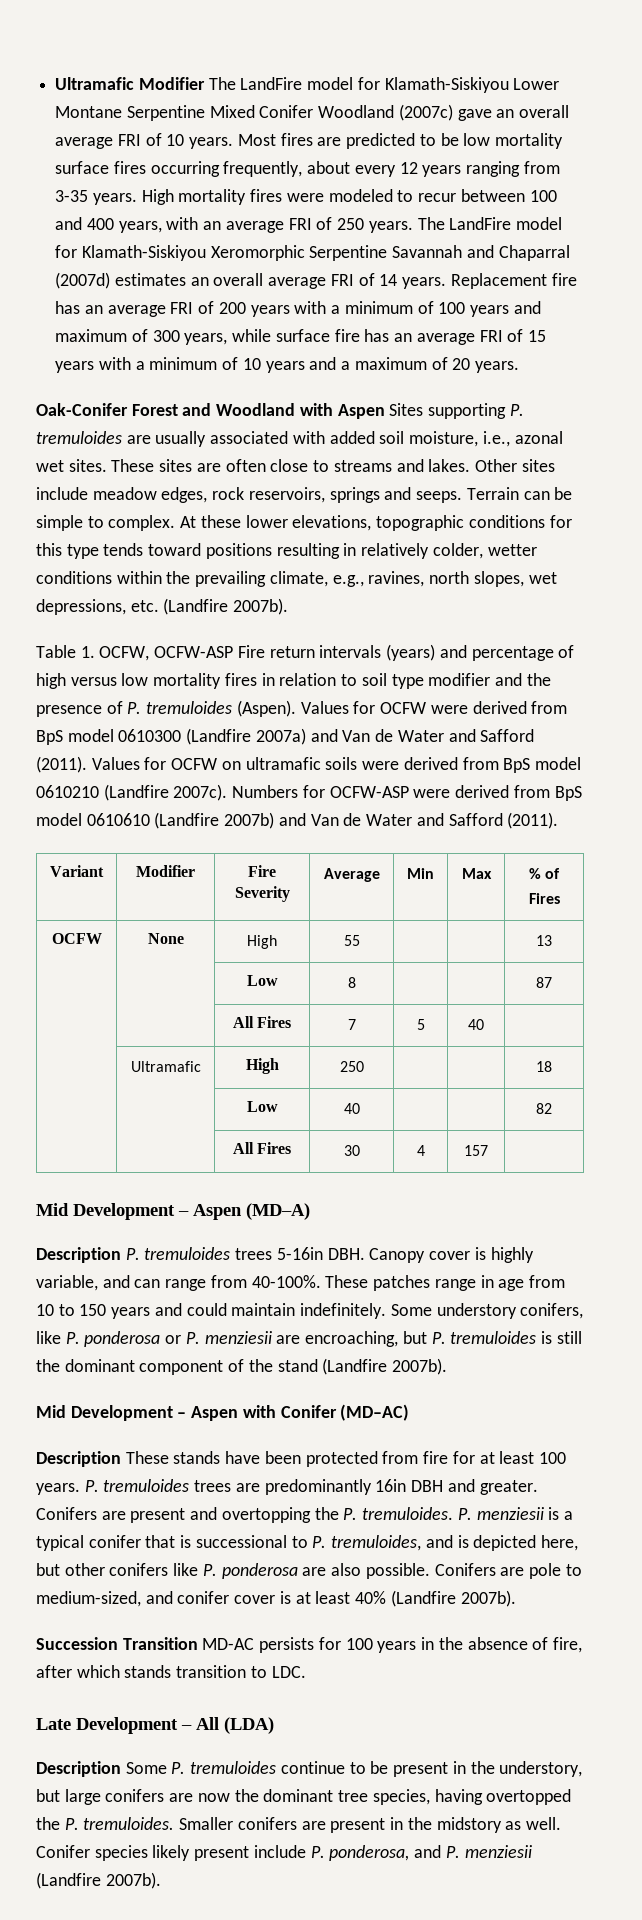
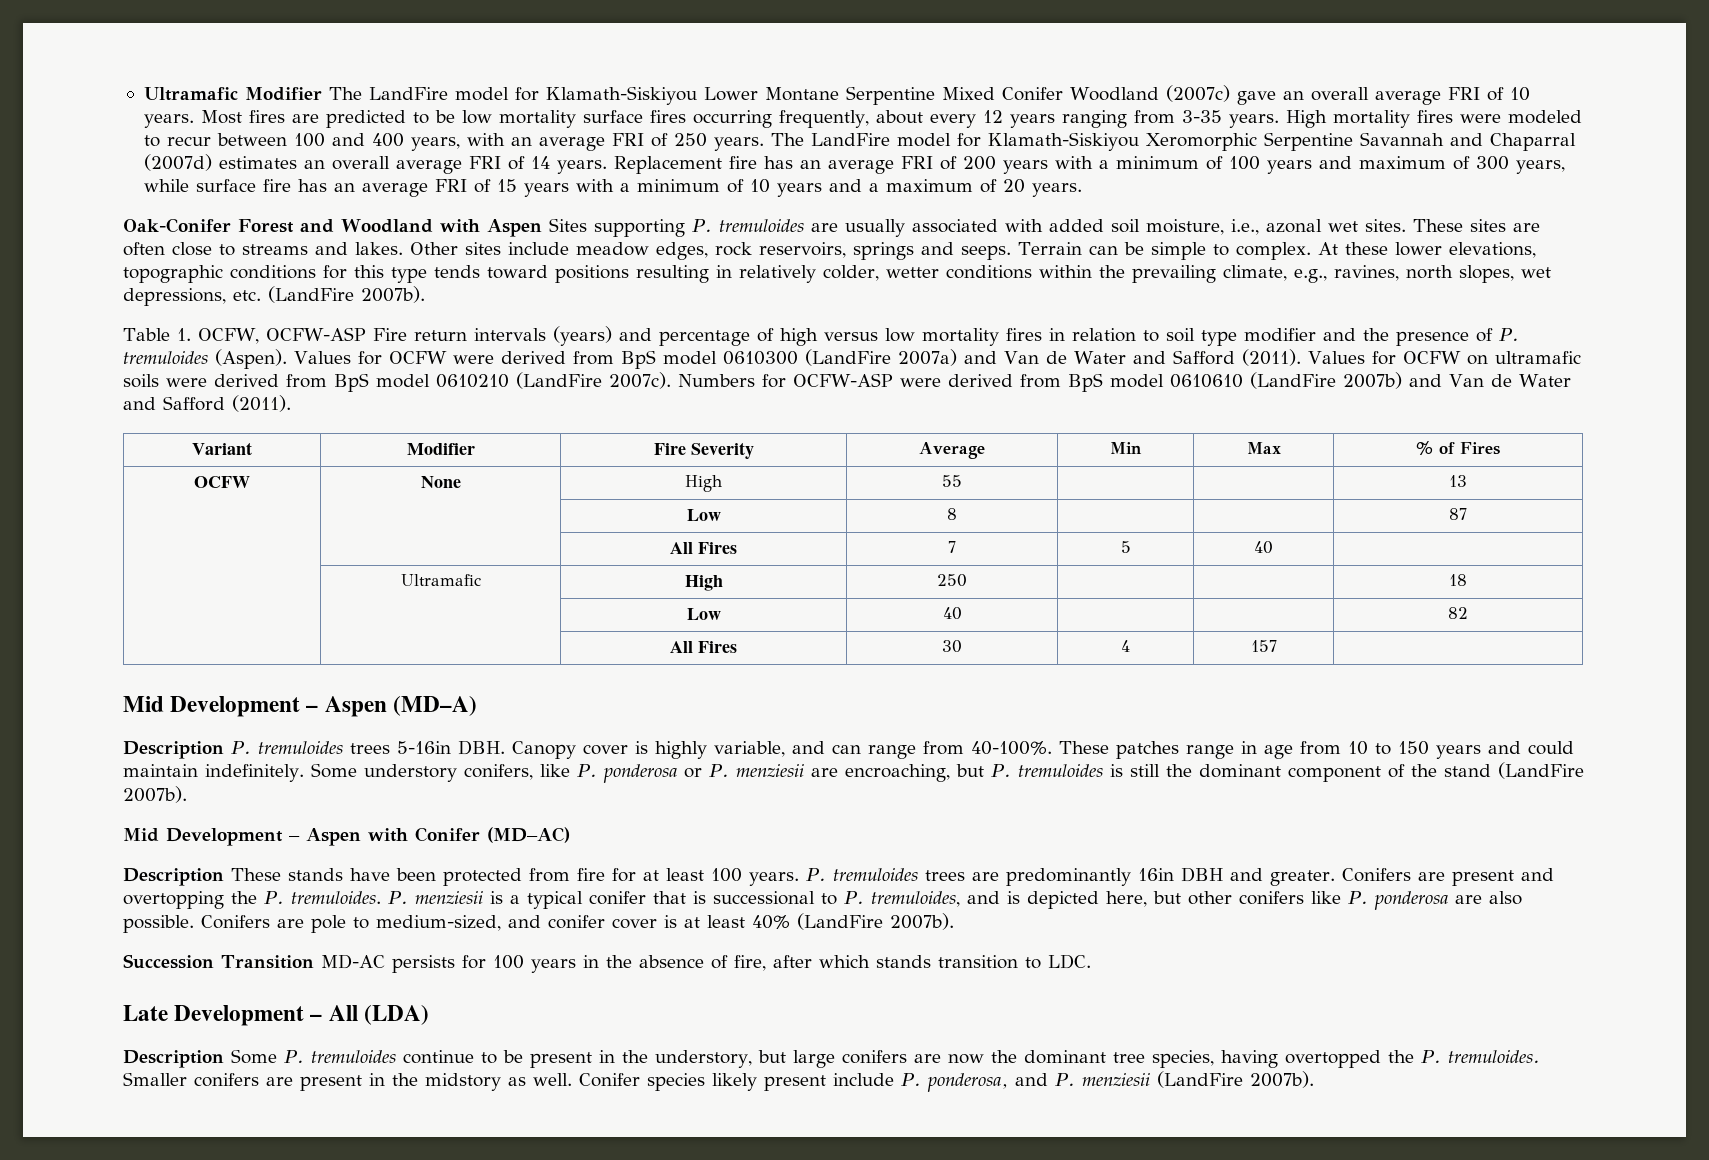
[163,598,229,615] (Landfire -> [268,286,354,303] (LandFire
[186,728,252,745] (Landfire -> [804,349,891,366] (LandFire
[103,784,169,801] (Landfire -> [516,372,602,389] (LandFire
[154,812,220,829] (Landfire -> [1250,372,1336,389] (LandFire
[322,1358,388,1375] (Landfire -> [1497,762,1584,779] (LandFire
[390,1590,456,1607] (Landfire -> [797,913,883,930] (LandFire
[36,1872,101,1889] (Landfire -> [1156,1071,1243,1088] (LandFire

